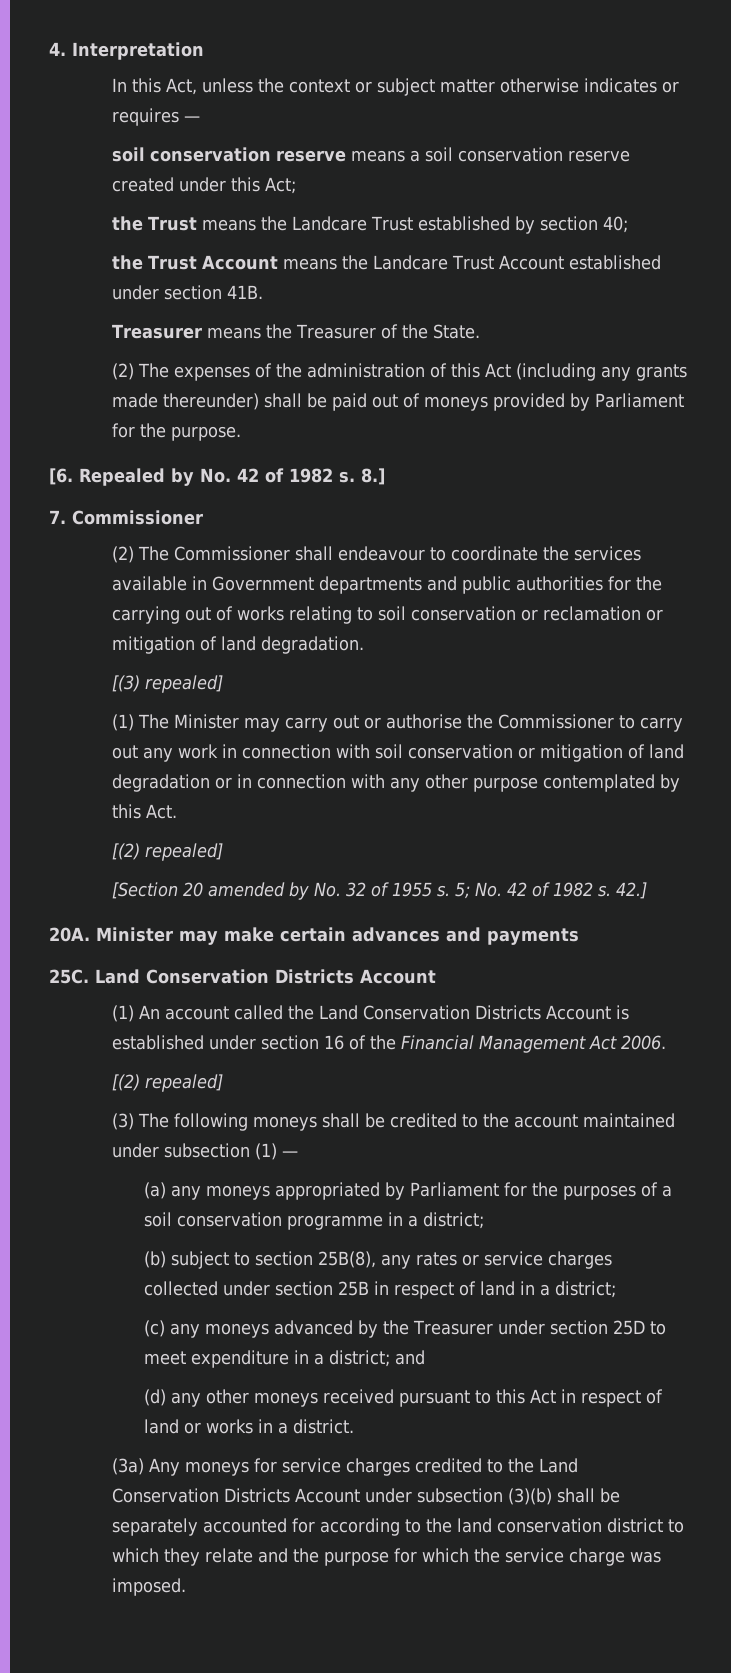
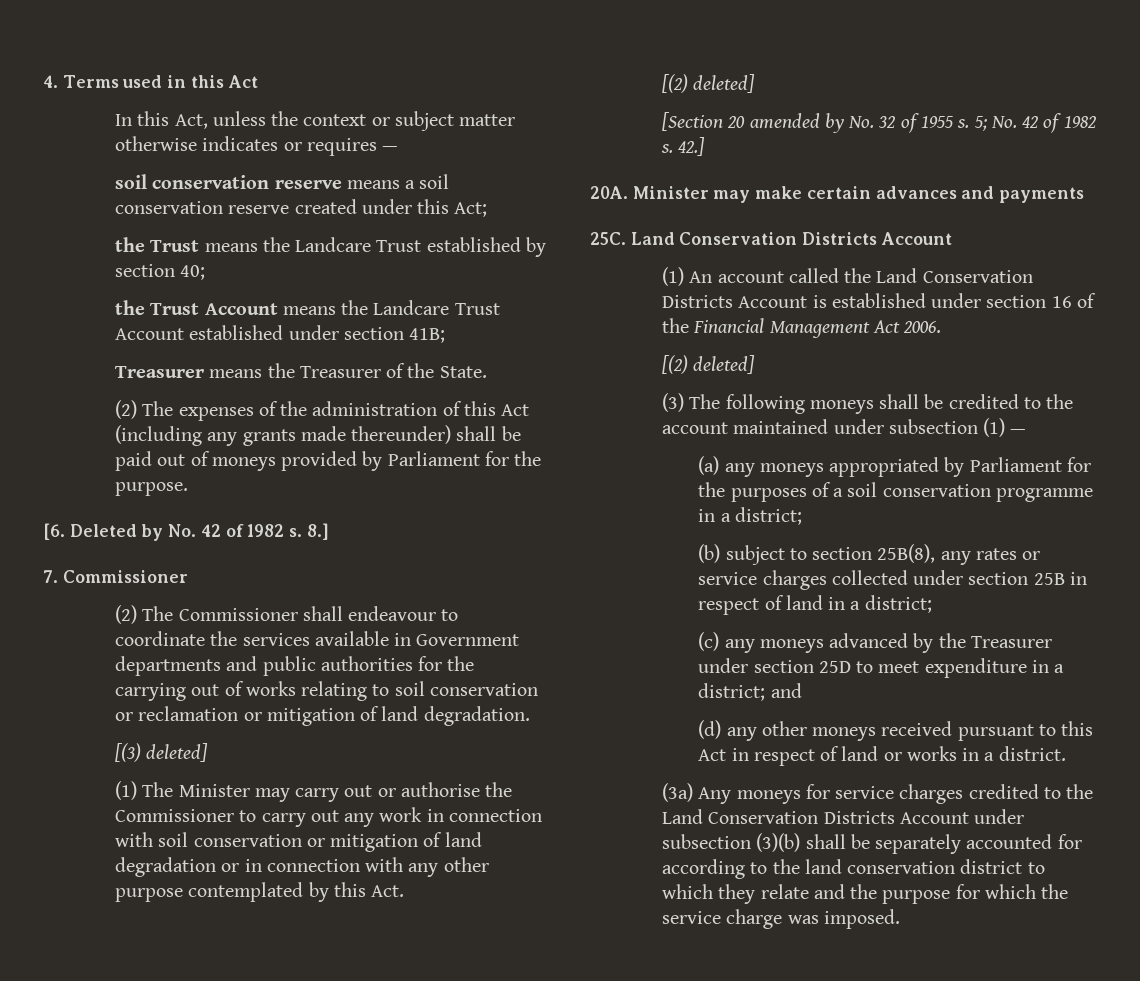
[72,42,204,60] Interpretation -> [62,75,258,88] Terms used in this Act
[227,285,264,299] 41B. -> [409,328,446,343] 41B;
[79,468,165,486] Repealed -> [69,524,137,537] Deleted
[145,675,224,693] repealed] -> [146,743,209,762] deleted]
[145,843,224,861] repealed] -> [693,74,756,93] deleted]
[145,1074,224,1092] repealed] -> [693,355,756,374] deleted]

